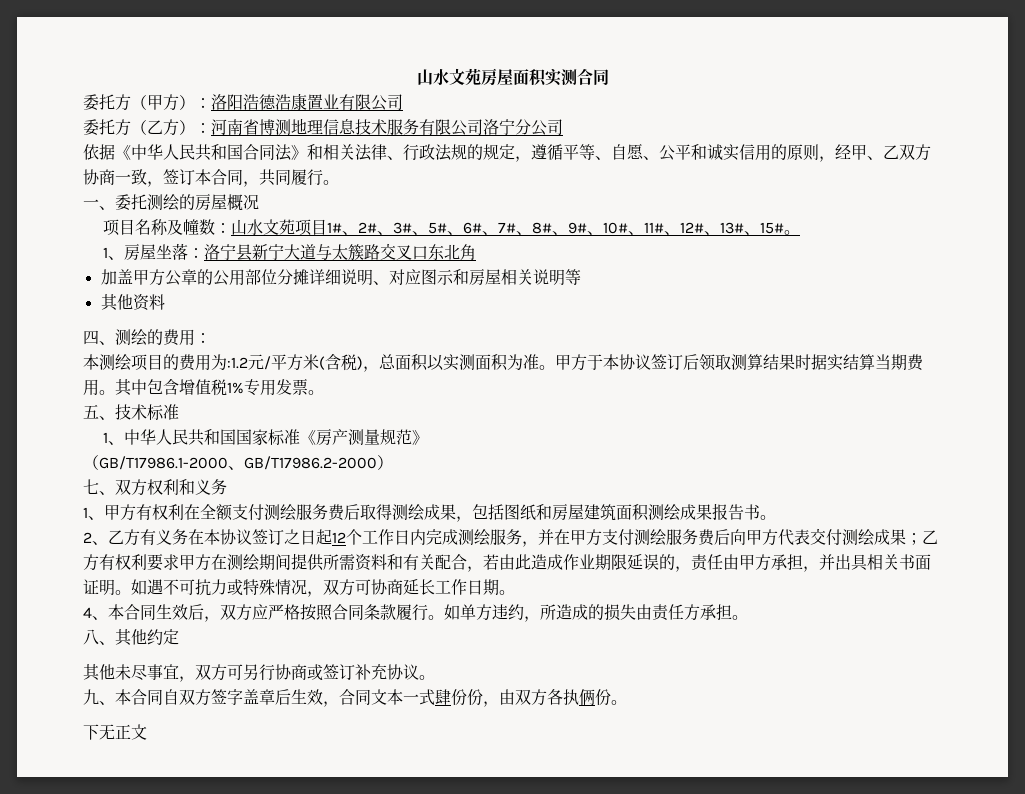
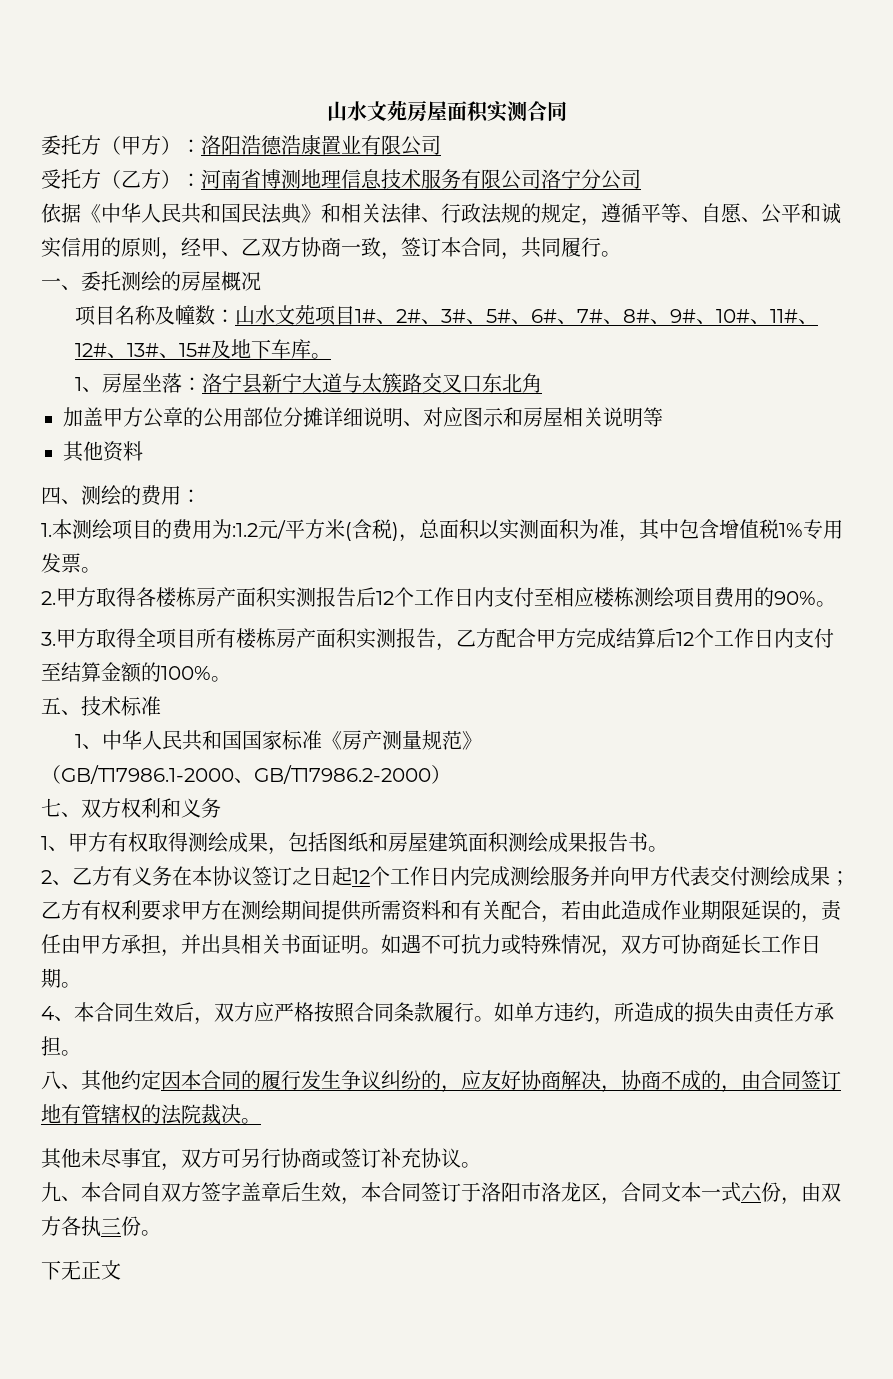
[83,119,99,136] 委 -> [41,169,61,189] 受
[243,144,292,161] 合同法 -> [241,203,302,224] 民法典
(784, 228) none -> [211,339,312,359] 及地下车库
(211, 338) none -> [41,523,52,537] 1.
[539,354,924,371] [83,379,115,396] 。甲方于本协议签订后领取测算结果时据实结算当期费用。 -> [619,534,639,542] ，
(324, 392) none -> [41,587,836,608] [41,628,834,651] [41,662,231,683] // 2.甲方取得各楼栋房产面积实测报告后12个工作日内支付至相应楼栋测绘项目费用的90%。 // 3.甲方取得全项目所有楼栋房产面积实测报告，乙方配合甲方完成结算后12个工作日内支付至结算金额的100%。
[168,504,360,521] 利在全额支付测绘服务费后 -> (148, 842) none
[522,529,730,547] ，并在甲方支付测绘服务费后 -> [590,866,610,886] 并
(179, 637) none -> [161,1070,841,1093] [41,1104,261,1125] 因本合同的履行发生争议纠纷的，应友好协商解决，协商不成的，由合同签订地有管辖权的法院裁决。
(339, 704) none -> [361,1182,621,1205] 本合同签订于洛阳市洛龙区，
[435,689,467,706] 肆份 -> [741,1182,762,1202] 六
[579,689,595,706] 俩 -> [101,1217,121,1234] 三

